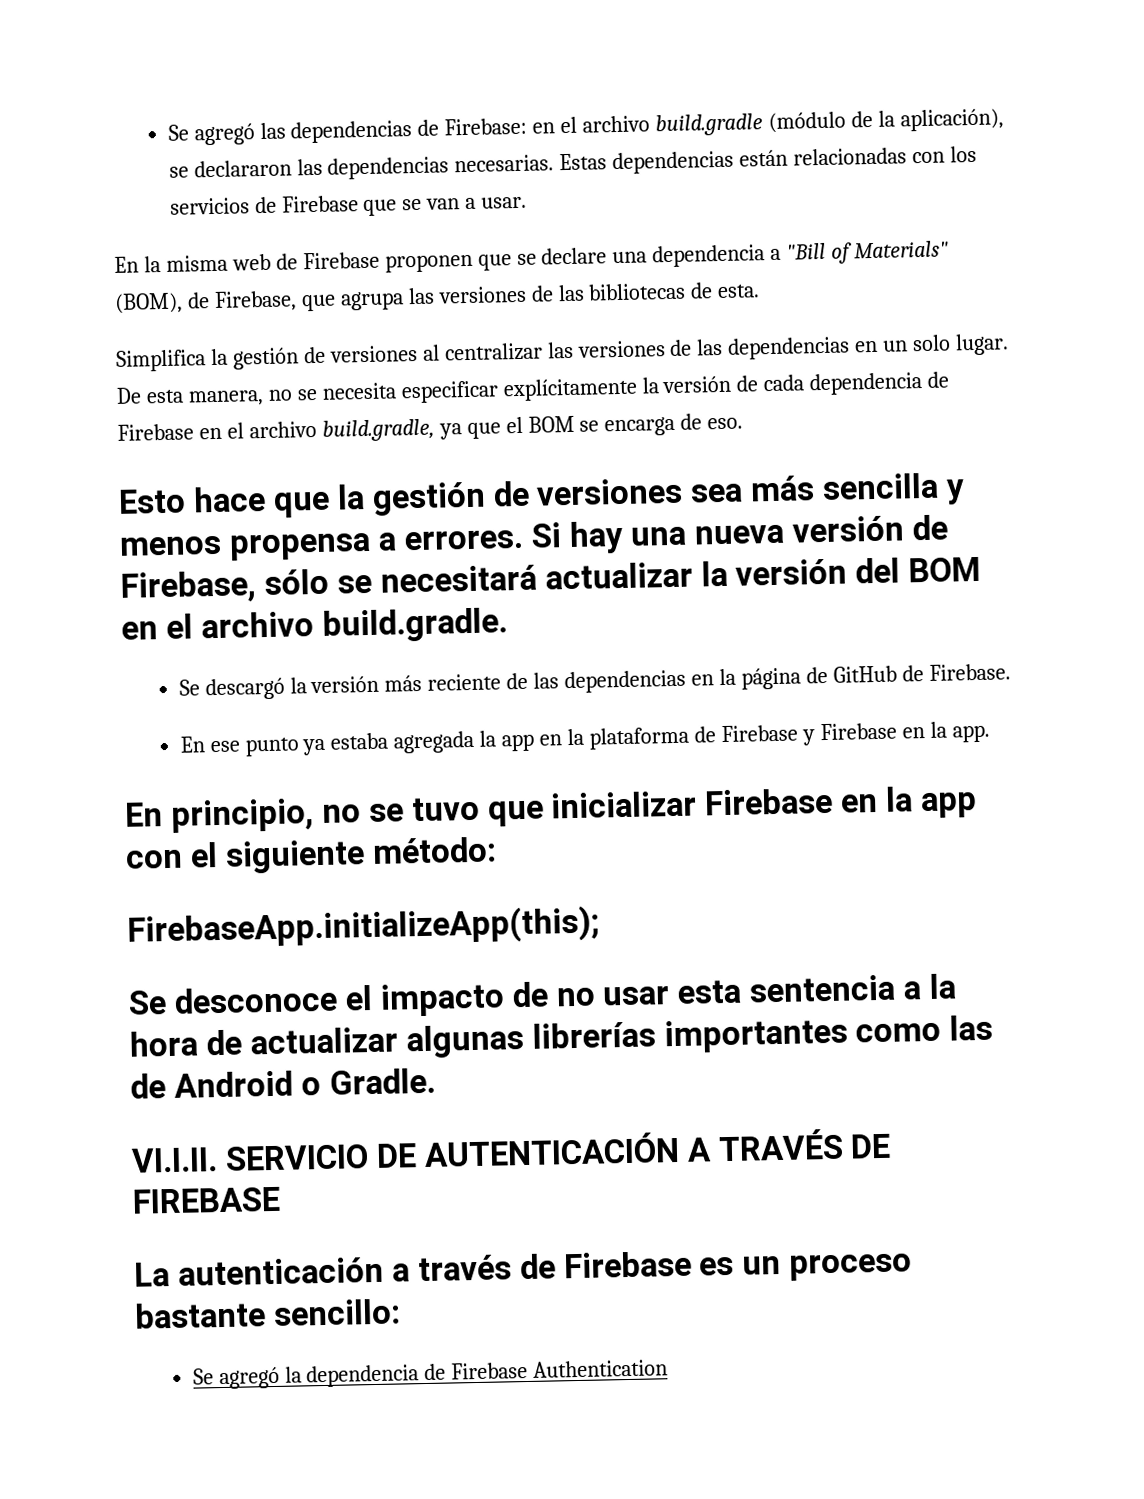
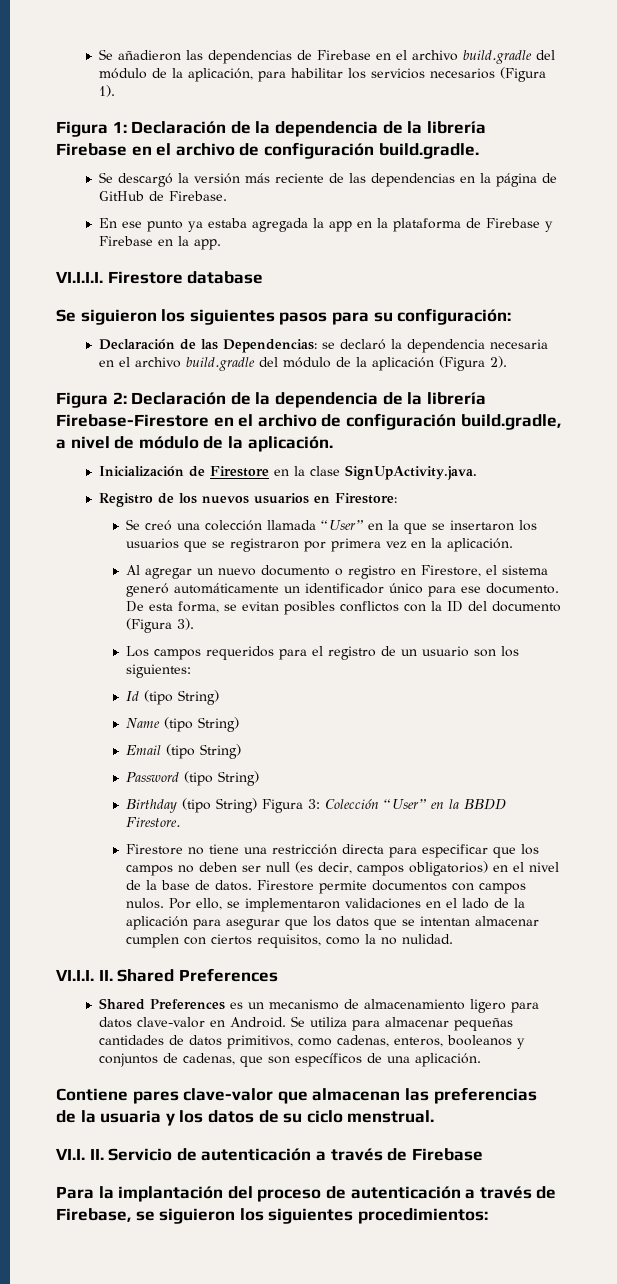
[167,123,255,146] Se agregó -> [98,49,181,61] Se añadieron
[444,108,1004,137] [168,145,978,180] [169,195,528,217] [114,240,950,273] [114,282,761,314] [116,333,1010,372] [116,371,950,407] [117,413,744,442] [118,472,966,518] [119,514,949,561] [120,556,982,604] [121,611,314,640] Firebase: en el archivo build.gradle (módulo de la aplicación), se declararon las dependencias necesarias. Estas dependencias están relacionadas con los servicios de Firebase que se van a usar. // En la misma web de Firebase proponen que se declare una dependencia a "Bill of Materials" (BOM), de Firebase, que agrupa las versiones de las bibliotecas de esta. // Simplifica la gestión de versiones al centralizar las versiones de las dependencias en un solo lugar. De esta manera, no se necesita especificar explícitamente la versión de cada dependencia de Firebase en el archivo build.gradle, ya que el BOM se encarga de eso. // Esto hace que la gestión de versiones sea más sencilla y menos propensa a errores. Si hay una nueva versión de Firebase, sólo se necesitará actualizar la versión del BOM en el archivo -> [316,50,555,64] [98,67,546,82] [98,85,115,97] [56,121,486,137] [56,142,374,159] Firebase en el archivo build.gradle del módulo de la aplicación, para habilitar los servicios necesarios (Figura 1). // Figura 1: Declaración de la dependencia de la librería Firebase en el archivo de configuración
[124,786,978,833] [125,836,497,874] [127,905,600,950] [128,973,957,1017] [129,1014,994,1059] [130,1067,436,1099] [131,1128,892,1173] [132,1186,281,1214] [134,1262,170,1287] En principio, no se tuvo que inicializar Firebase en la app con el siguiente método: // FirebaseApp.initializeApp(this); // Se desconoce el impacto de no usar esta sentencia a la hora de actualizar algunas librerías importantes como las de Android o Gradle. // VI.I.II. SERVICIO DE AUTENTICACIÓN A TRAVÉS DE FIREBASE // La -> [56,271,264,284] [56,308,512,325] [98,339,548,353] [98,356,507,371] [56,392,486,408] [56,413,561,430] [56,436,333,452] [98,465,477,480] [98,493,397,507] [125,519,537,534] [125,538,513,552] [125,565,548,579] [125,583,559,597] [125,601,561,615] [125,618,194,633] [125,646,519,660] [125,664,191,678] [125,690,219,705] [125,717,239,732] [125,744,241,759] [125,771,259,786] [125,798,506,813] [125,817,181,827] [125,844,539,858] [125,861,559,876] [125,880,526,894] [125,898,525,912] [125,916,539,930] [125,934,453,948] [56,968,278,982] [98,998,539,1013] [98,1016,513,1031] [98,1035,525,1049] [98,1053,481,1067] [56,1087,537,1104] [56,1110,435,1126] [56,1148,197,1161] VI.I.I.I. Firestore database // Se siguieron los siguientes pasos para su configuración: // Declaración de las Dependencias: se declaró la dependencia necesaria en el archivo build.gradle del módulo de la aplicación (Figura 2). // Figura 2: Declaración de la dependencia de la librería Firebase-Firestore en el archivo de configuración build.gradle, a nivel de módulo de la aplicación. // Inicialización de Firestore en la clase SignUpActivity.java. // Registro de los nuevos usuarios en Firestore: // Se creó una colección llamada “User” en la que se insertaron los usuarios que se registraron por primera vez en la aplicación. // Al agregar un nuevo documento o registro en Firestore, el sistema generó automáticamente un identificador único para ese documento. De esta forma, se evitan posibles conflictos con la ID del documento (Figura 3). // Los campos requeridos para el registro de un usuario son los siguientes: // Id (tipo String) // Name (tipo String) // Email (tipo String) // Password (tipo String) // Birthday (tipo String) Figura 3: Colección “User” en la BBDD Firestore. // Firestore no tiene una restricción directa para especificar que los campos no deben ser null (es decir, campos obligatorios) en el nivel de la base de datos. Firestore permite documentos con campos nulos. Por ello, se implementaron validaciones en el lado de la aplicación para asegurar que los datos que se intentan almacenar cumplen con ciertos requisitos, como la no nulidad. // VI.I.I. II. Shared Preferences // Shared Preferences es un mecanismo de almacenamiento ligero para datos clave-valor en Android. Se utiliza para almacenar pequeñas cantidades de datos primitivos, como cadenas, enteros, booleanos y conjuntos de cadenas, que son específicos de una aplicación. // Contiene pares clave-valor que almacenan las preferencias de la usuaria y los datos de su ciclo menstrual. // VI.I. II. Servicio de
[699,1253,913,1281] [134,1298,401,1329] [192,1359,669,1390] es un proceso bastante sencillo: // Se agregó la dependencia de Firebase Authentication -> [56,1186,557,1202] [56,1208,488,1224] // Para la implantación del proceso de autenticación a través de Firebase, se siguieron los siguientes procedimientos:

